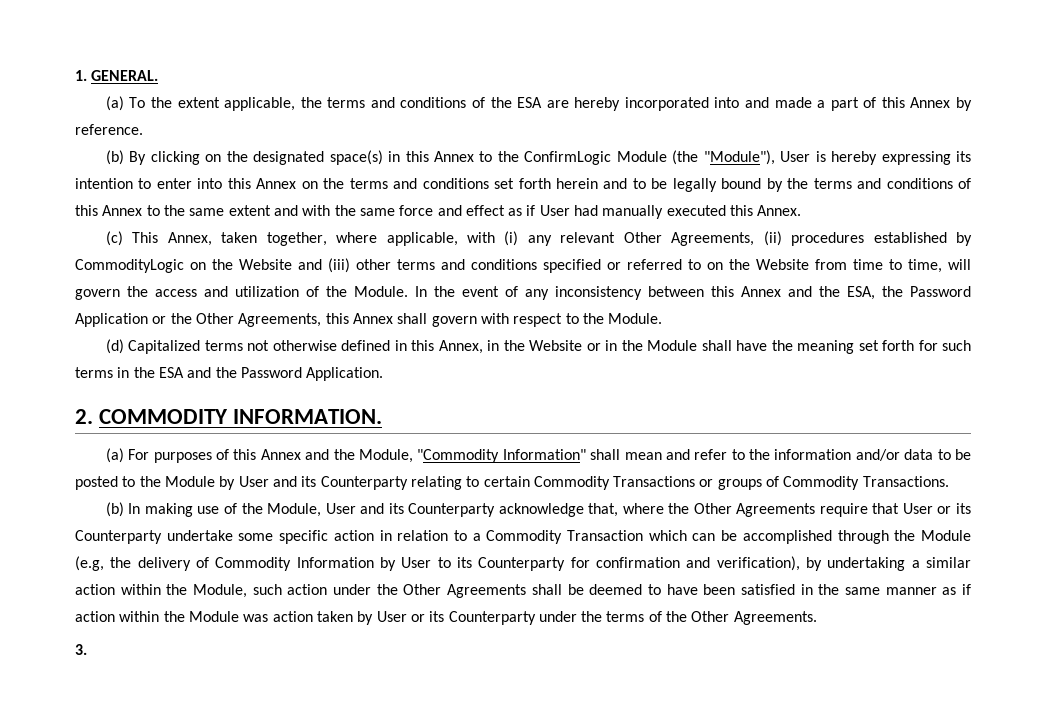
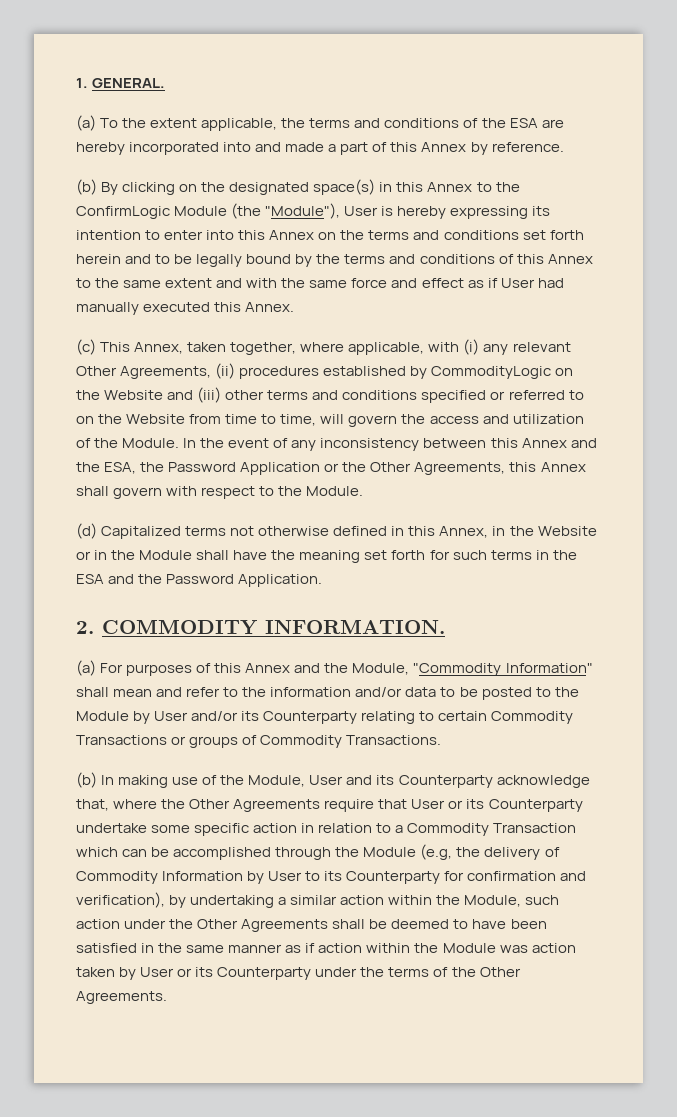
[272,476,297,487] and -> [191,711,239,721] and/or
[75,644,87,655] // 3. -> (167, 997) none

